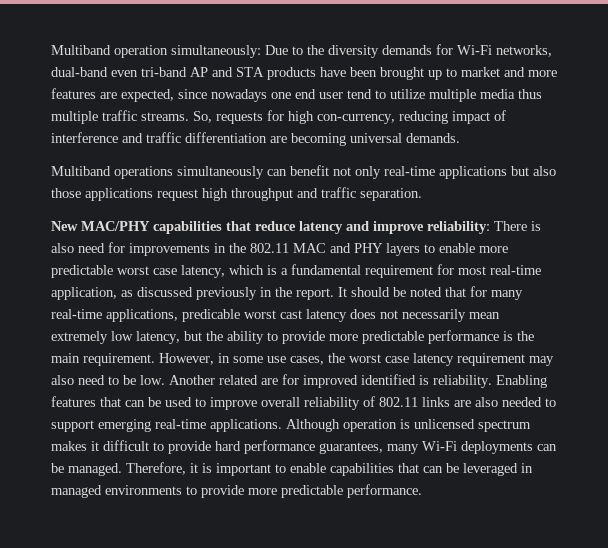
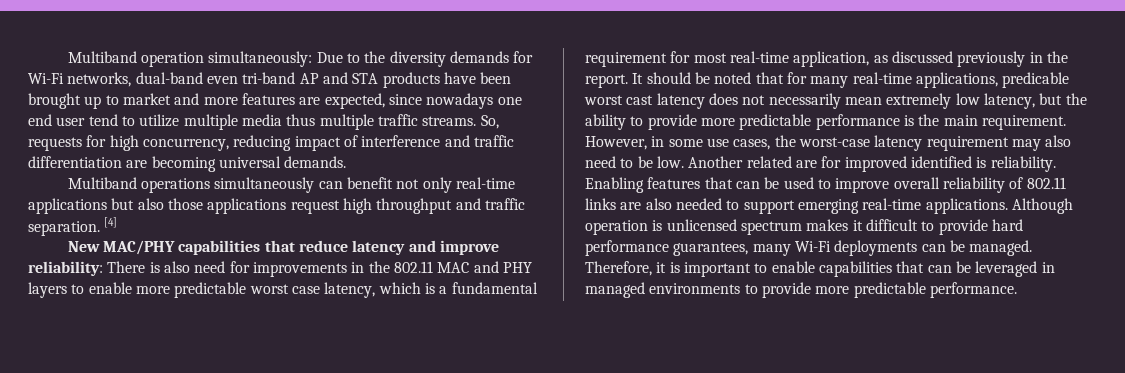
[317,114,395,124] con-currency, -> [142,138,229,151] concurrency,
(422, 194) none -> [104,217,118,228] [4]
[349,354,409,363] worst case -> [798,137,870,147] worst-case

